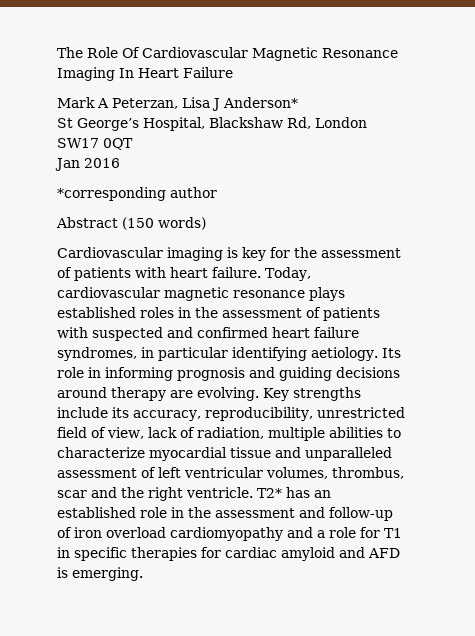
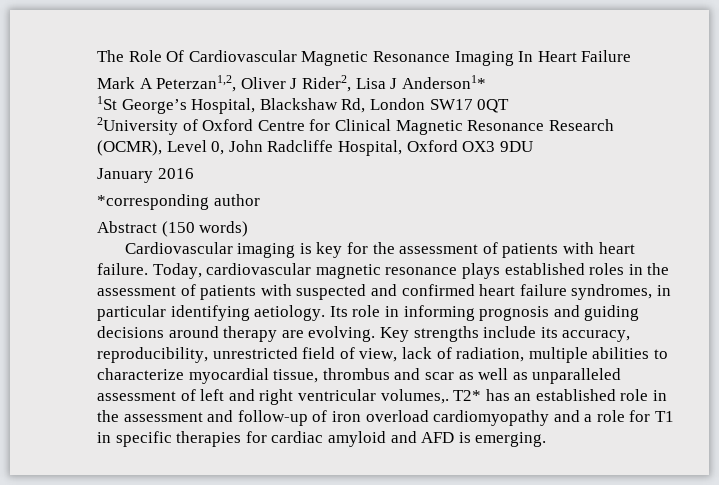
[112,97,298,111] [57,118,73,128] Peterzan, Lisa J Anderson* // St -> [156,75,486,92] [97,96,117,110] Peterzan1,2, Oliver J Rider2, Lisa J Anderson1* // 1St
[55,158,80,171] Jan -> [97,117,614,135] [97,140,533,156] [97,168,153,183] 2University of Oxford Centre for Clinical Magnetic Resonance Research (OCMR), Level 0, John Radcliffe Hospital, Oxford OX3 9DU // January
[230,447,392,461] [57,467,404,479] [57,487,253,501] tissue and unparalleled assessment of left ventricular volumes, thrombus, scar and the right ventricle. -> [273,368,622,384] [97,389,449,405] tissue, thrombus and scar as well as unparalleled assessment of left and right ventricular volumes,.

